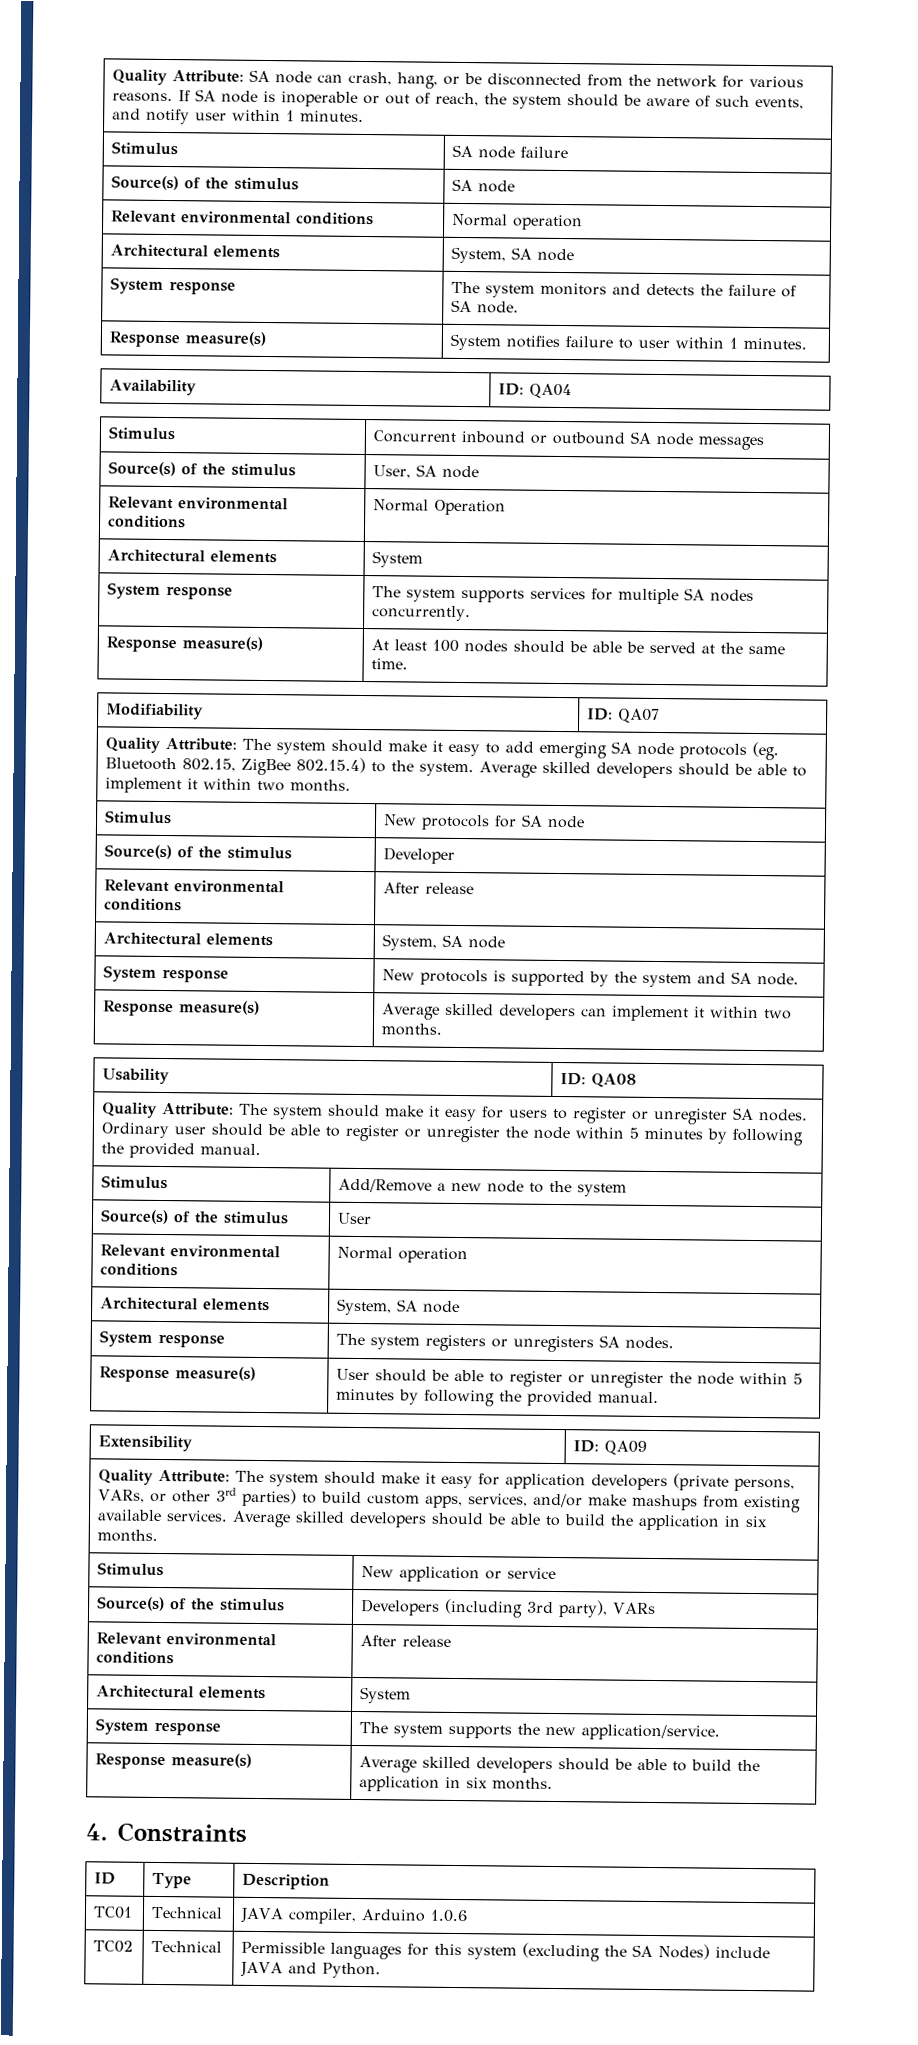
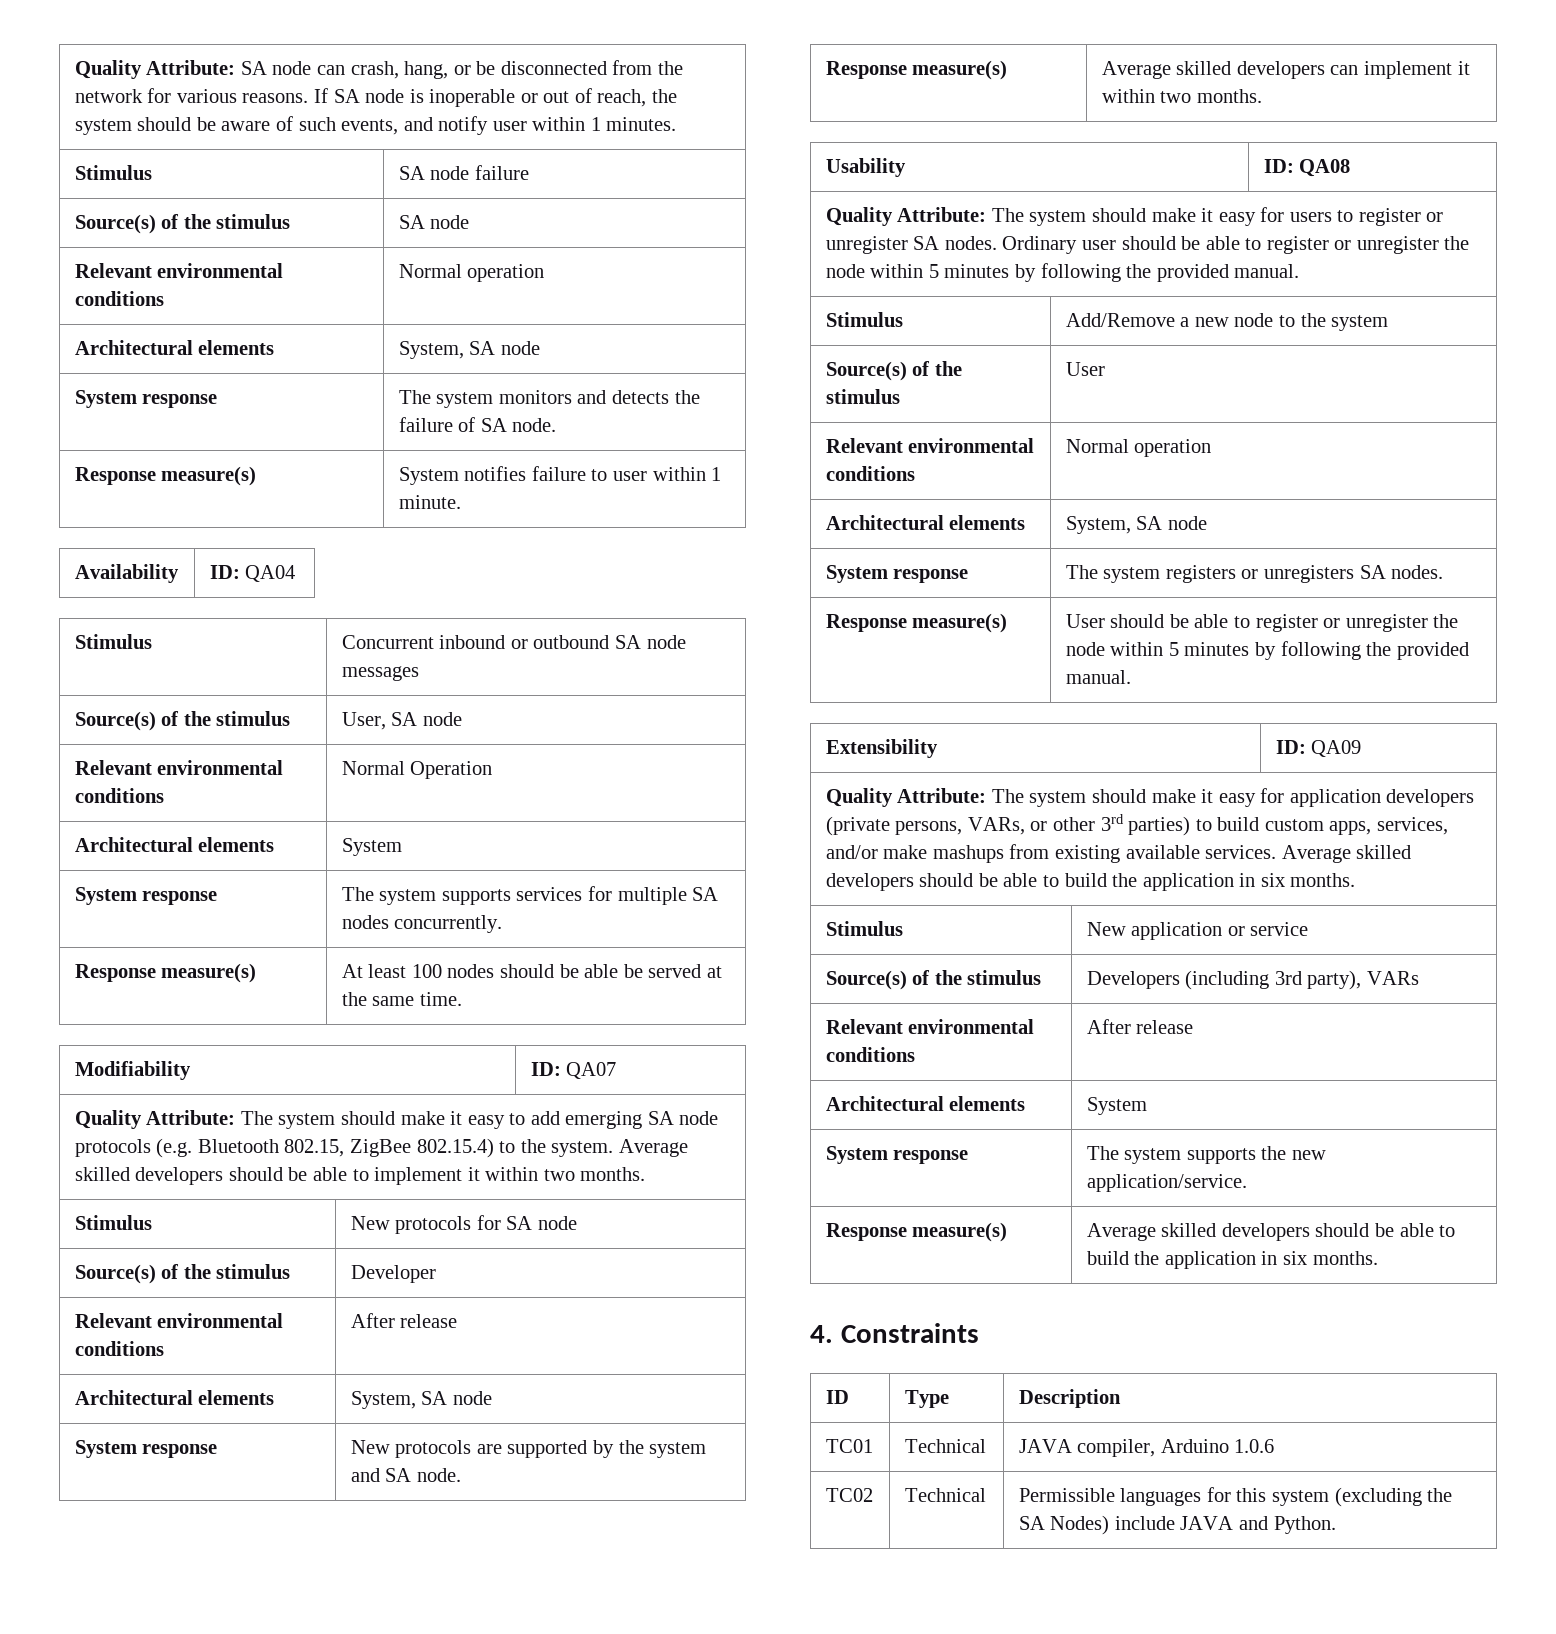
[743,337,808,350] minutes. -> [398,495,461,509] minute.
[752,741,780,761] (eg. -> [156,1138,193,1158] (e.g.
[493,970,507,982] is -> [476,1444,502,1454] are

